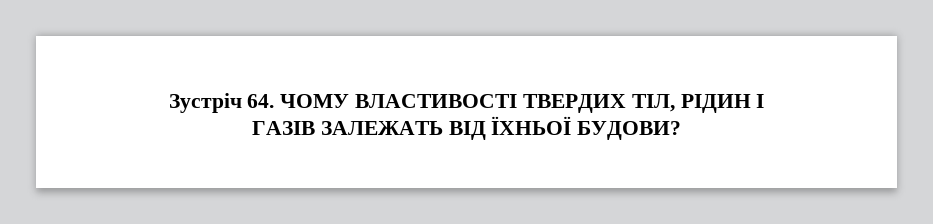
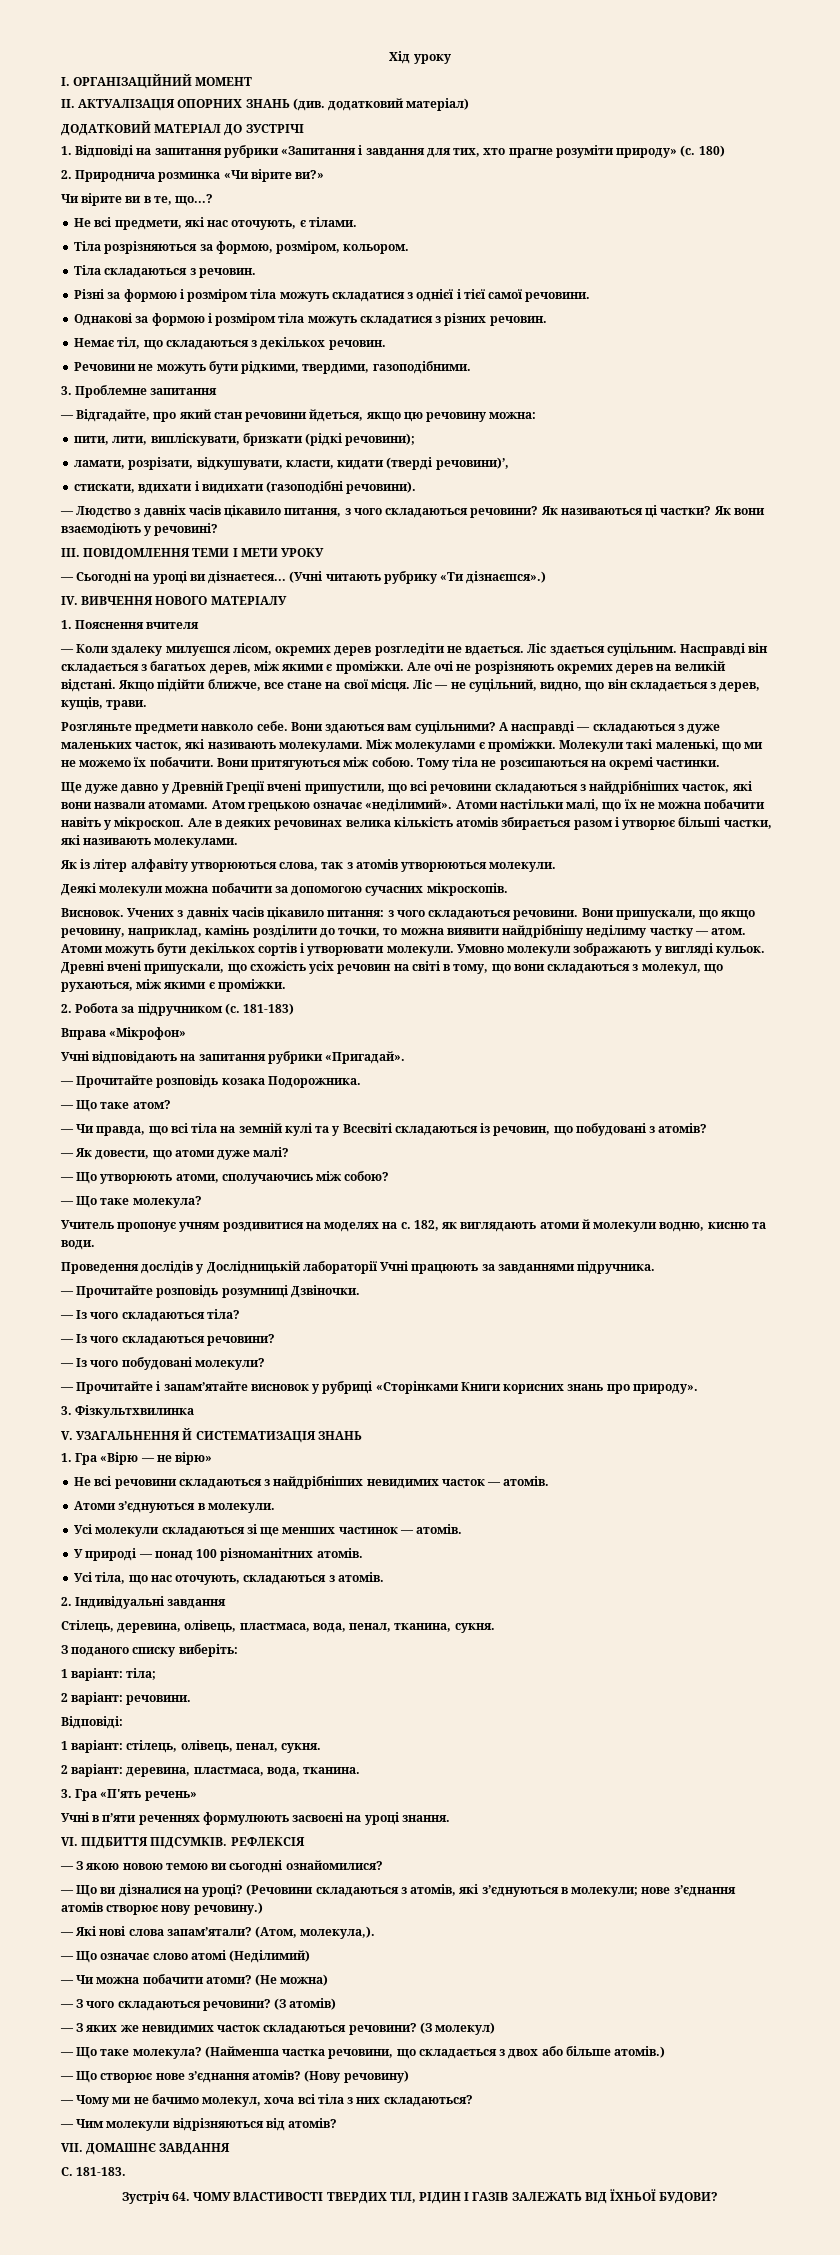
(168, 103) none -> [389,51,451,64] [61,74,253,89] [61,98,470,111] [61,121,304,136] [61,145,725,158] [61,169,325,182] [61,193,214,206] [74,217,357,230] [74,241,410,254] [74,265,256,278] [74,289,591,302] [74,313,547,326] [74,337,386,350] [74,361,471,374] [61,385,218,398] [60,409,537,422] [74,433,416,446] [74,457,509,470] [74,481,417,494] [60,505,765,518] [61,523,219,536] [61,548,325,560] [60,571,547,584] [61,596,287,605] [61,620,200,629] [60,643,769,656] [61,661,726,674] [61,679,761,692] [61,697,148,710] [61,721,721,734] [61,739,764,752] [61,757,721,770] [61,781,753,794] [61,799,766,812] [61,817,772,830] [61,835,239,848] [60,859,557,872] [61,883,508,896] [61,907,756,920] [61,925,747,938] [61,943,766,956] [61,961,723,974] [61,979,286,992] [61,1003,295,1016] [61,1027,187,1040] [61,1051,406,1064] [60,1075,361,1088] [60,1100,171,1112] [60,1123,708,1136] [60,1147,290,1160] [60,1171,390,1184] [60,1196,202,1208] [61,1219,766,1232] [61,1240,95,1250] [61,1261,656,1274] [60,1285,360,1298] [60,1309,240,1322] [60,1334,275,1346] [60,1357,265,1370] [60,1381,698,1394] [61,1405,195,1418] [61,1428,362,1443] [61,1452,213,1465] [74,1476,550,1489] [74,1501,275,1513] [74,1524,463,1537] [74,1548,363,1561] [74,1572,384,1585] [61,1596,227,1609] [61,1620,495,1633] [61,1644,238,1657] [61,1668,157,1681] [61,1692,192,1705] [61,1716,123,1729] [61,1740,322,1753] [61,1764,361,1777] [61,1789,197,1801] [61,1812,450,1825] [61,1837,305,1849] [60,1860,383,1873] [60,1884,736,1897] [61,1902,263,1915] [60,1926,376,1939] [60,1950,311,1963] [60,1974,329,1986] [60,1998,337,2011] [60,2022,496,2035] [60,2046,666,2059] [60,2070,409,2083] [60,2094,473,2107] [60,2118,338,2131] [61,2143,231,2155] [61,2167,127,2176] Хід уроку // I. ОРГАНІЗАЦІЙНИЙ МОМЕНТ // II. АКТУАЛІЗАЦІЯ ОПОРНИХ ЗНАНЬ (див. додатковий матеріал) // ДОДАТКОВИЙ МАТЕРІАЛ ДО ЗУСТРІЧІ // 1. Відповіді на запитання рубрики «Запитання і завдання для тих, хто прагне розуміти природу» (с. 180) // 2. Природнича розминка «Чи вірите ви?» // Чи вірите ви в те, що...? // Не всі предмети, які нас оточують, є тілами. // Тіла розрізняються за формою, розміром, кольором. // Тіла складаються з речовин. // Різні за формою і розміром тіла можуть складатися з однієї і тієї самої речовини. // Однакові за формою і розміром тіла можуть складатися з різних речовин. // Немає тіл, що складаються з декількох речовин. // Речовини не можуть бути рідкими, твердими, газоподібними. // 3. Проблемне запитання // — Відгадайте, про який стан речовини йдеться, якщо цю речовину можна: // пити, лити, випліскувати, бризкати (рідкі речовини); // ламати, розрізати, відкушувати, класти, кидати (тверді речовини)’, // стискати, вдихати і видихати (газоподібні речовини). // — Людство з давніх часів цікавило питання, з чого складаються речовини? Як називаються ці частки? Як вони взаємодіють у речовині? // III. ПОВІДОМЛЕННЯ ТЕМИ І МЕТИ УРОКУ // — Сьогодні на уроці ви дізнаєтеся... (Учні читають рубрику «Ти дізнаєшся».) // IV. ВИВЧЕННЯ НОВОГО МАТЕРІАЛУ // 1. Пояснення вчителя // — Коли здалеку милуєшся лісом, окремих дерев розгледіти не вдається. Ліс здається суцільним. Насправді він складається з багатьох дерев, між якими є проміжки. Але очі не розрізняють окремих дерев на великій відстані. Якщо підійти ближче, все стане на свої місця. Ліс — не суцільний, видно, що він складається з дерев, кущів, трави. // Розгляньте предмети навколо себе. Вони здаються вам суцільними? А насправді — складаються з дуже маленьких часток, які називають молекулами. Між молекулами є проміжки. Молекули такі маленькі, що ми не можемо їх побачити. Вони притягуються між собою. Тому тіла не розсипаються на окремі частинки. // Ще дуже давно у Древній Греції вчені припустили, що всі речовини складаються з найдрібніших часток, які вони назвали атомами. Атом грецькою означає «неділимий». Атоми настільки малі, що їх не можна побачити навіть у мікроскоп. Але в деяких речовинах велика кількість атомів збирається разом і утворює більші частки, які називають молекулами. // Як із літер алфавіту утворюються слова, так з атомів утворюються молекули. // Деякі молекули можна побачити за допомогою сучасних мікроскопів. // Висновок. Учених з давніх часів цікавило питання: з чого складаються речовини. Вони припускали, що якщо речовину, наприклад, камінь розділити до точки, то можна виявити найдрібнішу неділиму частку — атом. Атоми можуть бути декількох сортів і утворювати молекули. Умовно молекули зображають у вигляді кульок. Древні вчені припускали, що схожість усіх речовин на світі в тому, що вони складаються з молекул, що рухаються, між якими є проміжки. // 2. Робота за підручником (с. 181-183) // Вправа «Мікрофон» // Учні відповідають на запитання рубрики «Пригадай». // — Прочитайте розповідь козака Подорожника. // — Що таке атом? // — Чи правда, що всі тіла на земній кулі та у Всесвіті складаються із речовин, що побудовані з атомів? // — Як довести, що атоми дуже малі? // — Що утворюють атоми, сполучаючись між собою? // — Що таке молекула? // Учитель пропонує учням роздивитися на моделях на с. 182, як виглядають атоми й молекули водню, кисню та води. // Проведення дослідів у Дослідницькій лабораторії Учні працюють за завданнями підручника. // — Прочитайте розповідь розумниці Дзвіночки. // — Із чого складаються тіла? // — Із чого складаються речовини? // — Із чого побудовані молекули? // — Прочитайте і запам’ятайте висновок у рубриці «Сторінками Книги корисних знань про природу». // 3. Фізкультхвилинка // V. УЗАГАЛЬНЕННЯ Й СИСТЕМАТИЗАЦІЯ ЗНАНЬ // 1. Гра «Вірю — не вірю» // Не всі речовини складаються з найдрібніших невидимих часток — атомів. // Атоми з’єднуються в молекули. // Усі молекули складаються зі ще менших частинок — атомів. // У природі — понад 100 різноманітних атомів. // Усі тіла, що нас оточують, складаються з атомів. // 2. Індивідуальні завдання // Стілець, деревина, олівець, пластмаса, вода, пенал, тканина, сукня. // З поданого списку виберіть: // 1 варіант: тіла; // 2 варіант: речовини. // Відповіді: // 1 варіант: стілець, олівець, пенал, сукня. // 2 варіант: деревина, пластмаса, вода, тканина. // 3. Гра «П'ять речень» // Учні в п’яти реченнях формулюють засвоєні на уроці знання. // VI. ПІДБИТТЯ ПІДСУМКІВ. РЕФЛЕКСІЯ // — З якою новою темою ви сьогодні ознайомилися? // — Що ви дізналися на уроці? (Речовини складаються з атомів, які з’єднуються в молекули; нове з’єднання атомів створює нову речовину.) // — Які нові слова запам’ятали? (Атом, молекула,). // — Що означає слово атомі (Неділимий) // — Чи можна побачити атоми? (Не можна) // — З чого складаються речовини? (З атомів) // — З яких же невидимих часток складаються речовини? (З молекул) // — Що таке молекула? (Найменша частка речовини, що складається з двох або більше атомів.) // — Що створює нове з’єднання атомів? (Нову речовину) // — Чому ми не бачимо молекул, хоча всі тіла з них складаються? // — Чим молекули відрізняються від атомів? // VII. ДОМАШНЄ ЗАВДАННЯ // С. 181-183. //

